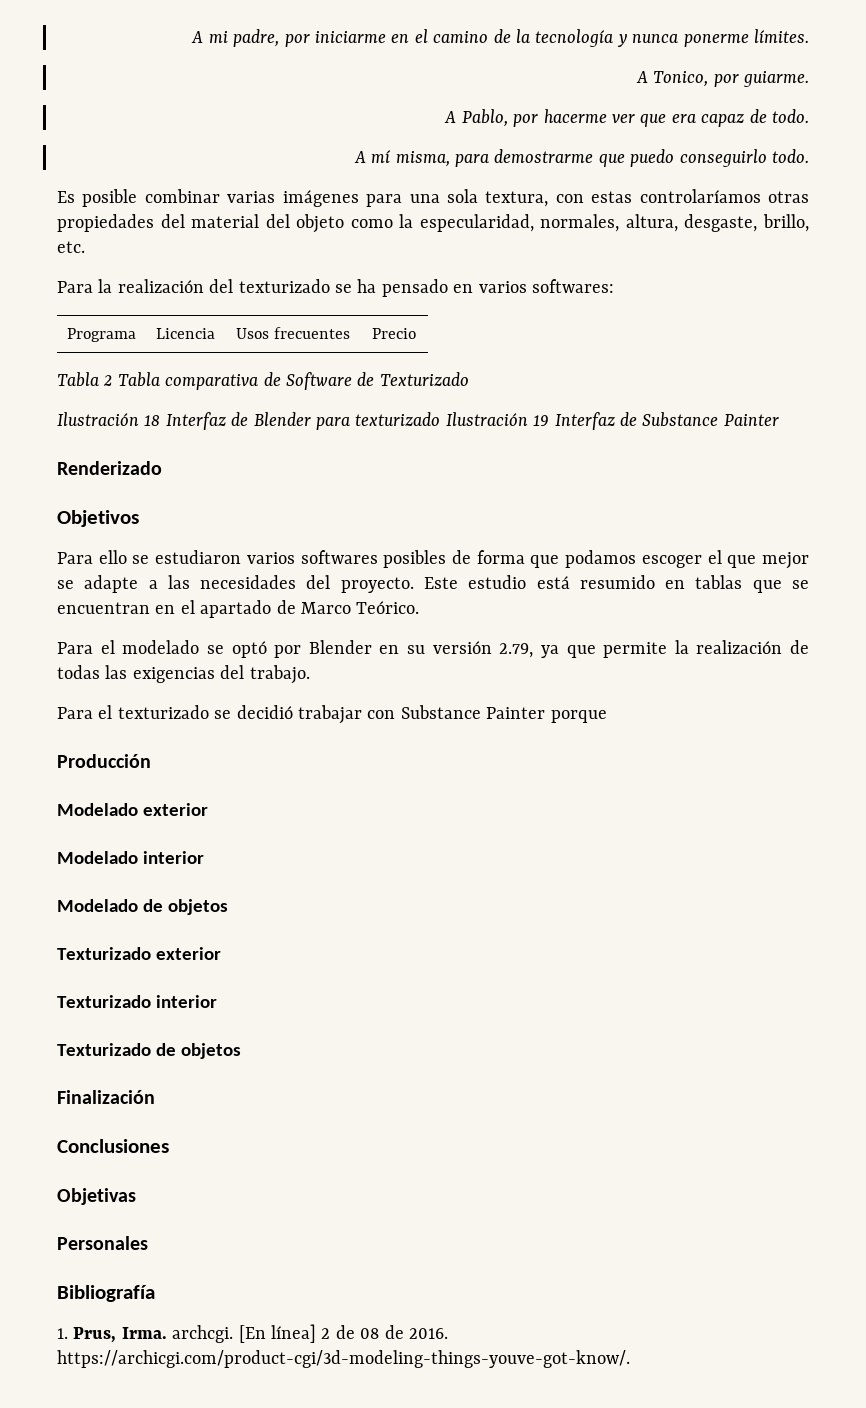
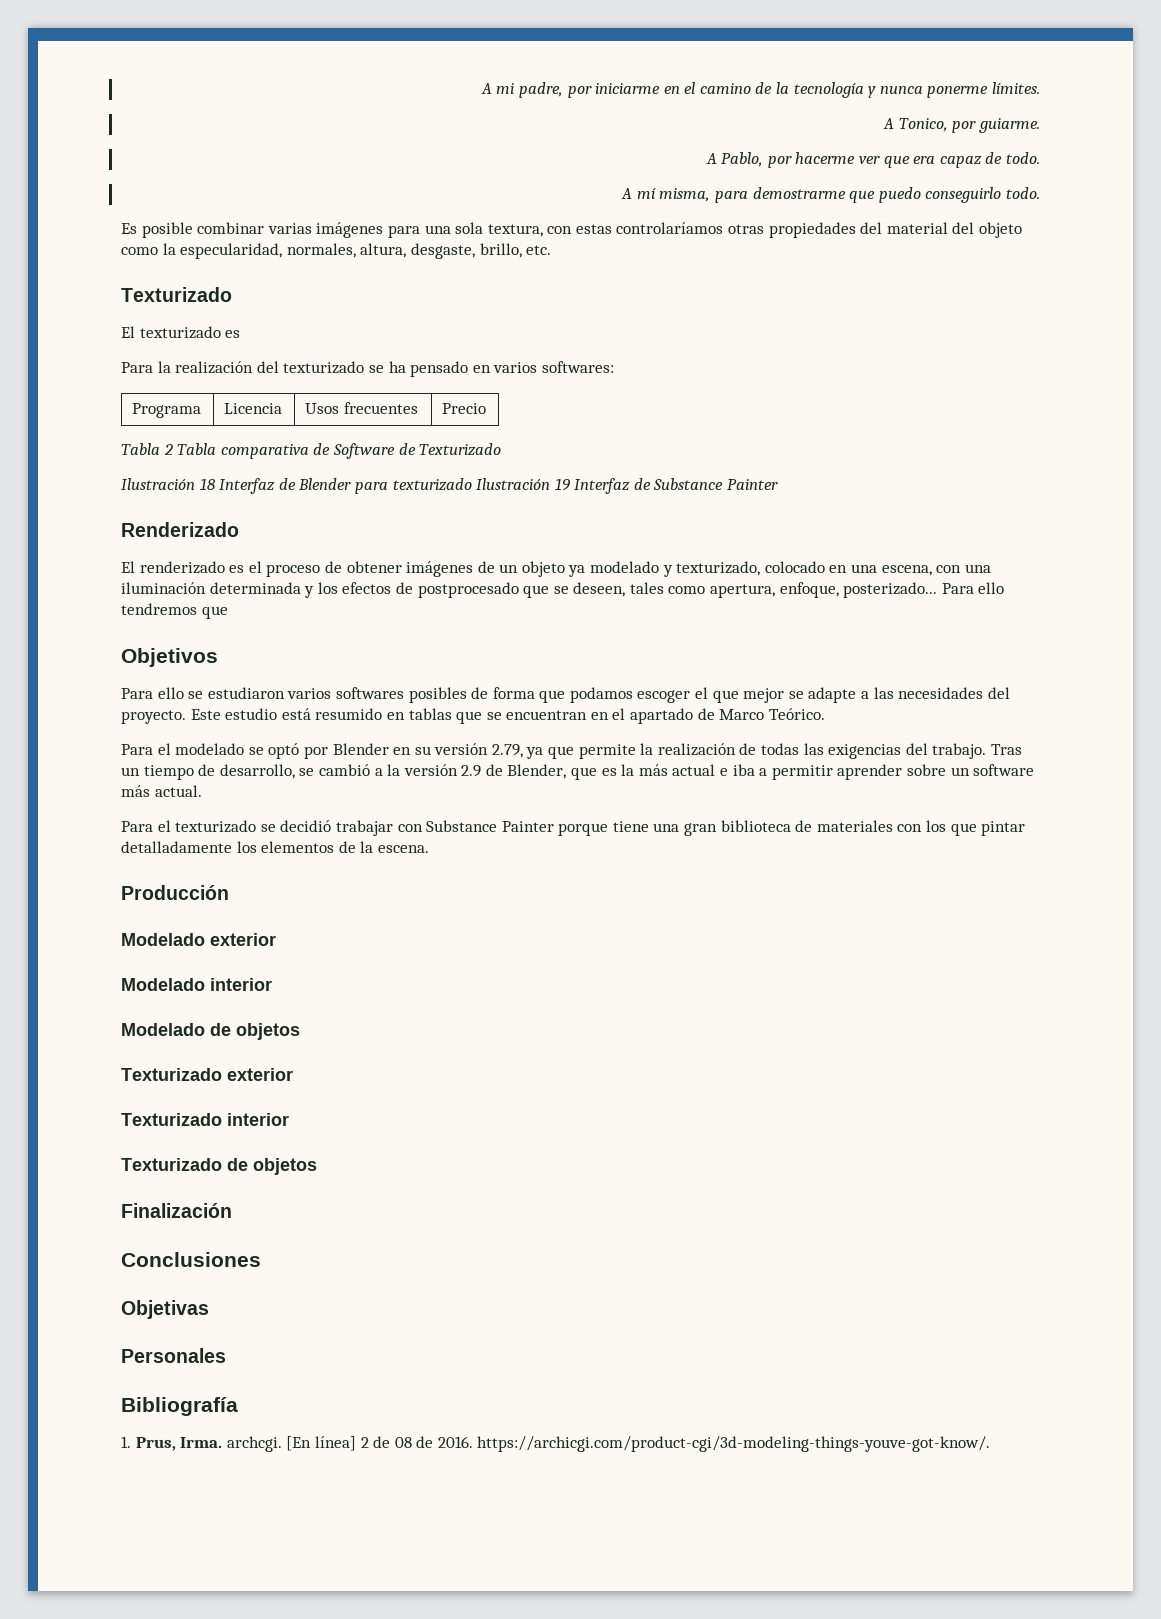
(85, 247) none -> [121,287,232,302] [121,326,241,339] // Texturizado // El texturizado es
(162, 468) none -> [121,561,991,577] [121,582,1005,598] [121,603,228,619] // El renderizado es el proceso de obtener imágenes de un objeto ya modelado y texturizado, colocado en una escena, con una iluminación determinada y los efectos de postprocesado que se deseen, tales como apertura, enfoque, posterizado... Para ello tendremos que
(310, 674) none -> [990,744,1022,755] [121,764,1035,780] [121,785,202,797] Tras un tiempo de desarrollo, se cambió a la versión 2.9 de Blender, que es la más actual e iba a permitir aprender sobre un software más actual.
(607, 716) none -> [612,820,1026,836] [121,841,429,853] tiene una gran biblioteca de materiales con los que pintar detalladamente los elementos de la escena.

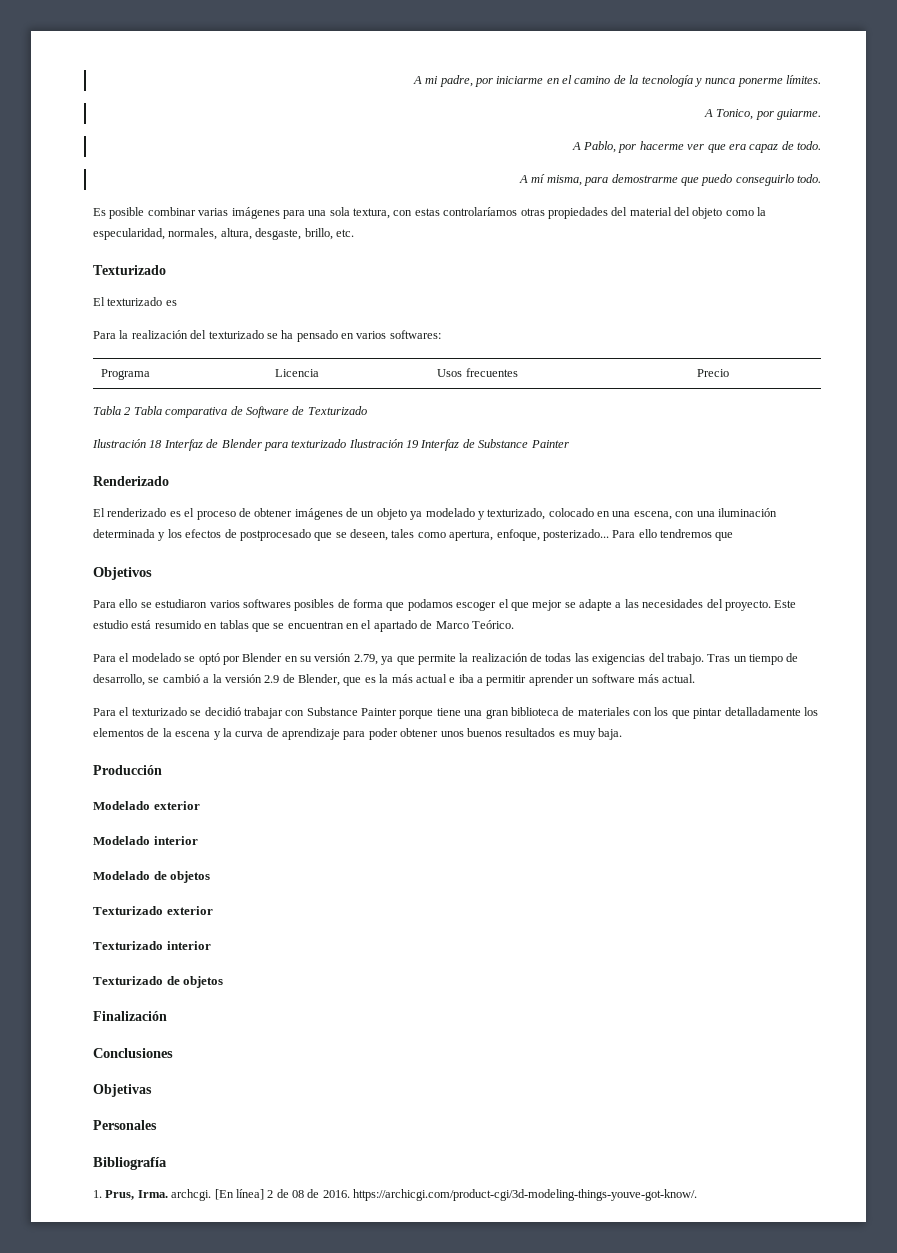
[906,764,946,776] sobre -> (574, 680) none
[377,845,429,853] escena. -> [175,728,623,740] escena y la curva de aprendizaje para poder obtener unos buenos resultados es muy baja.

